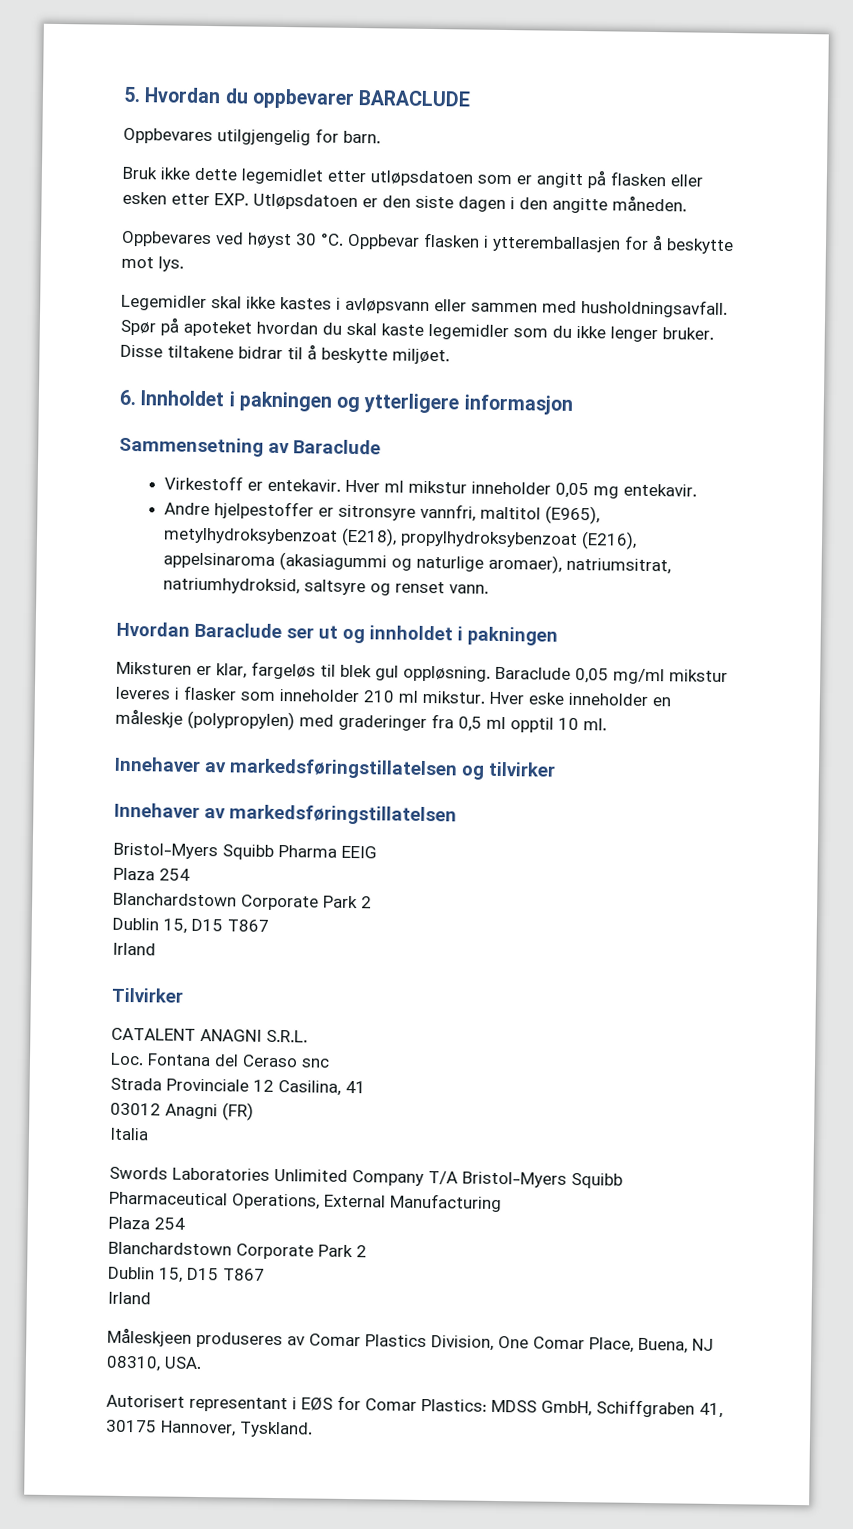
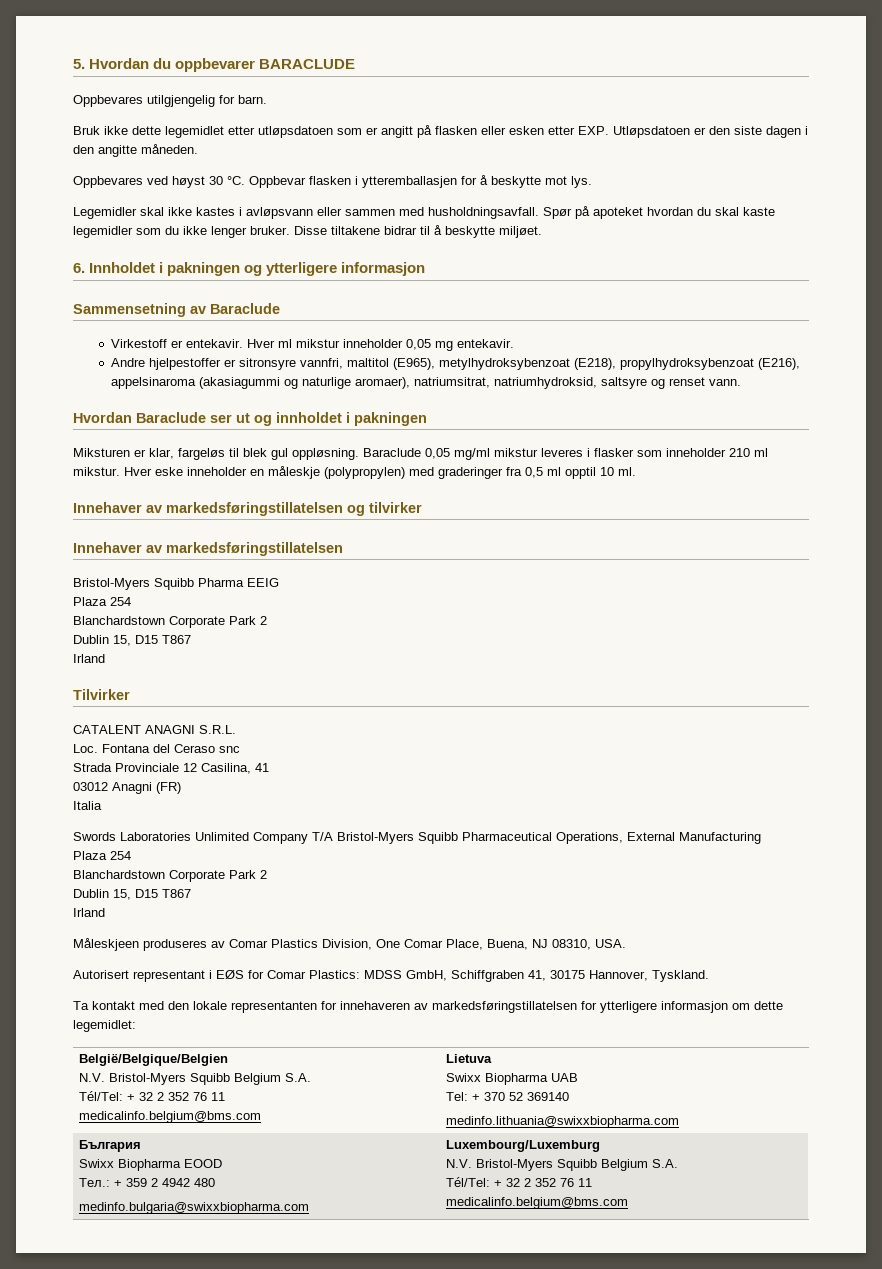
(313, 1429) none -> [73,1001,783,1013] [73,1020,136,1032] [79,1053,229,1066] [79,1073,312,1085] [79,1091,226,1101] [79,1111,262,1123] [446,1054,493,1063] [446,1073,579,1085] [446,1092,570,1101] [446,1116,680,1128] [79,1140,142,1152] [79,1159,223,1171] [79,1178,216,1187] [79,1202,310,1214] [446,1140,601,1152] [446,1159,679,1171] [446,1177,593,1187] [446,1197,629,1209] // Ta kontakt med den lokale representanten for innehaveren av markedsføringstillatelsen for ytterligere informasjon om dette legemidlet: // België/Belgique/Belgien // N.V. Bristol-Myers Squibb Belgium S.A. // Tél/Tel: + 32 2 352 76 11 // medicalinfo.belgium@bms.com | Lietuva // Swixx Biopharma UAB // Tel: + 370 52 369140 // medinfo.lithuania@swixxbiopharma.com // България // Swixx Biopharma EOOD // Teл.: + 359 2 4942 480 // medinfo.bulgaria@swixxbiopharma.com | Luxembourg/Luxemburg // N.V. Bristol-Myers Squibb Belgium S.A. // Tél/Tel: + 32 2 352 76 11 // medicalinfo.belgium@bms.com

